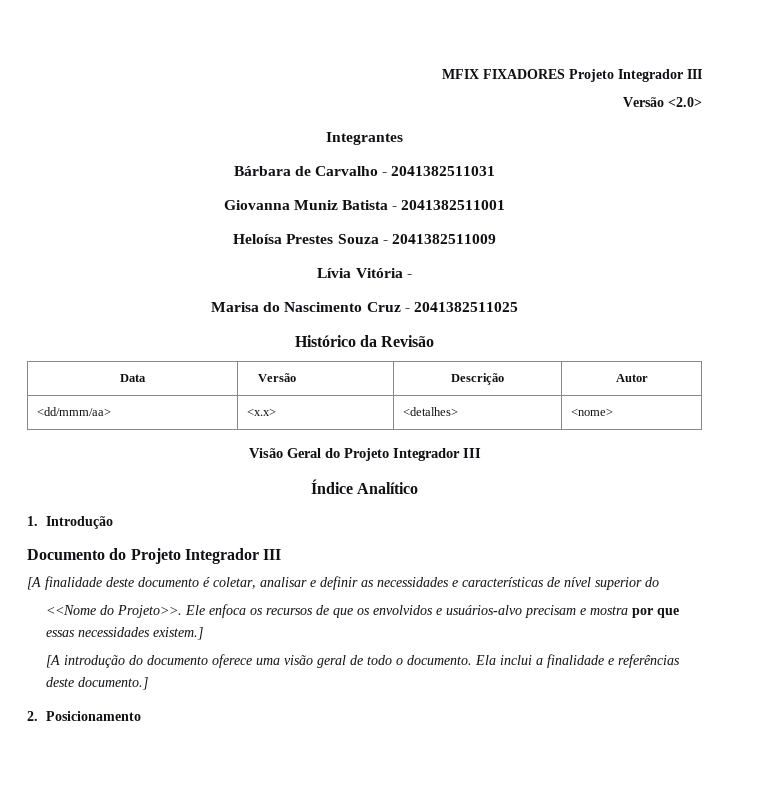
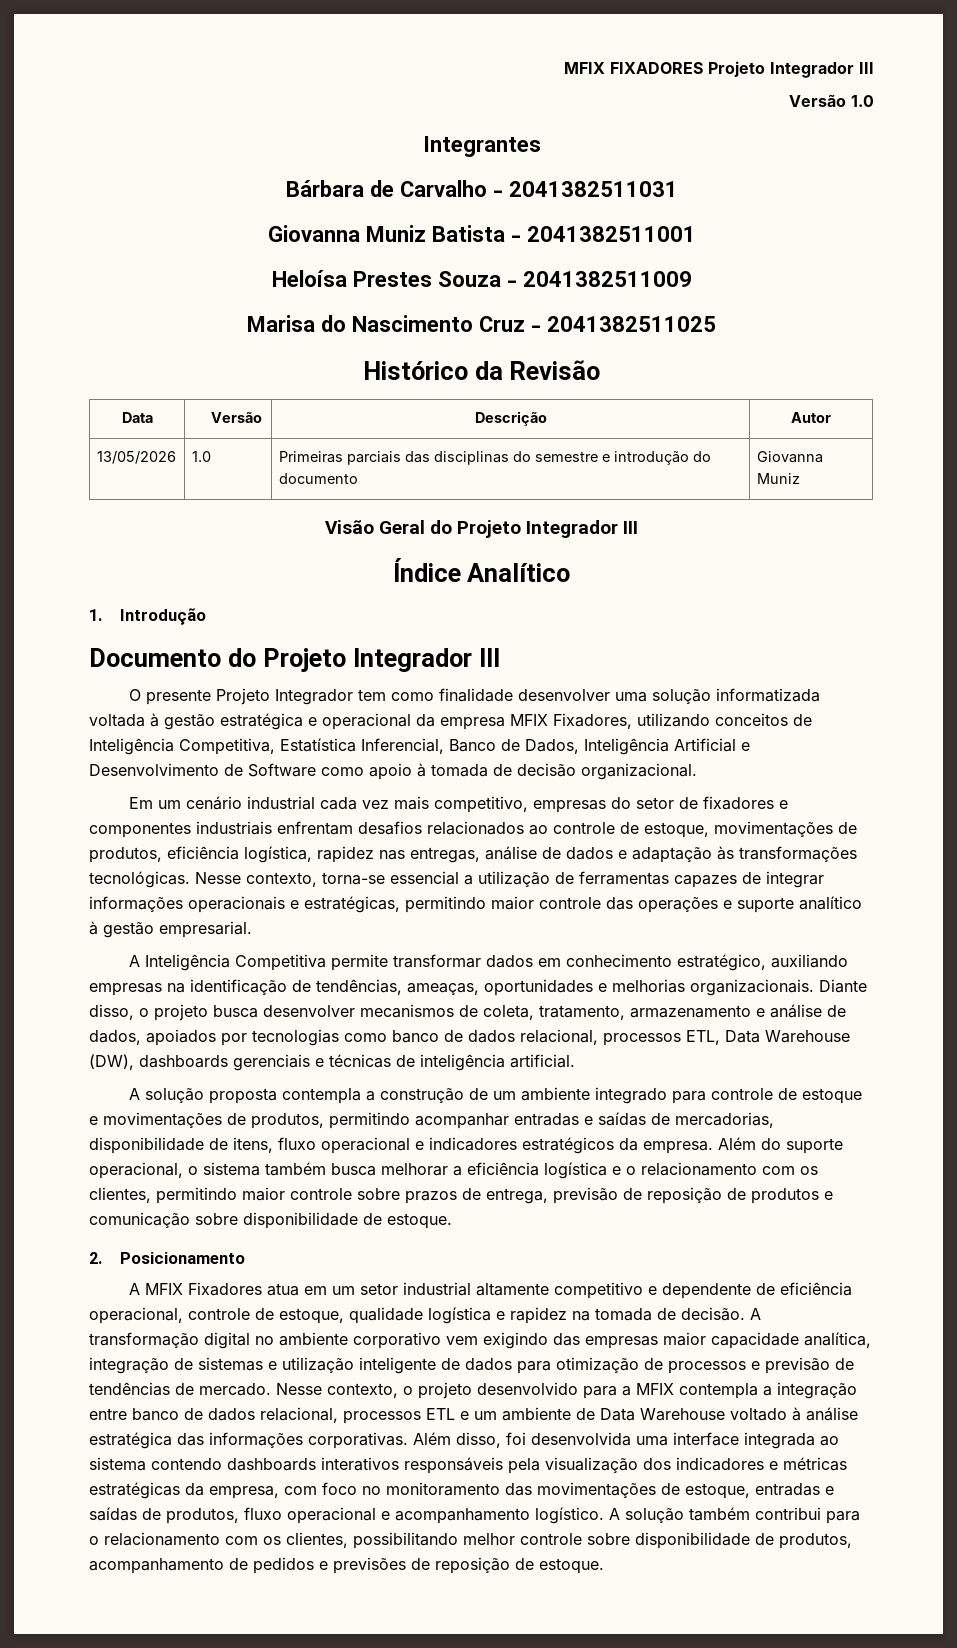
[668,97,702,107] <2.0> -> [851,95,874,107] 1.0
[317,268,412,278] // Lívia Vitória - -> (692, 279) none
[36,407,111,416] [246,408,276,416] [402,407,458,416] [570,408,613,416] <dd/mmm/aa> | <x.x> | <detalhes> | <nome> -> [96,451,176,464] [191,451,211,462] [278,451,711,465] [278,473,358,484] [756,451,823,463] [756,473,800,484] 13/05/2026 | 1.0 | Primeiras parciais das disciplinas do semestre e introdução do documento | Giovanna Muniz
[27,576,659,590] [46,604,680,618] [46,627,204,640] [46,654,681,668] [46,677,149,690] [27,711,142,721] [A finalidade deste documento é coletar, analisar e definir as necessidades e características de nível superior do // <<Nome do Projeto>>. Ele enfoca os recursos de que os envolvidos e usuários-alvo precisam e mostra por que essas necessidades existem.] // [A introdução do documento oferece uma visão geral de todo o documento. Ela inclui a finalidade e referências deste documento.] // 2. Posicionamento -> [128,688,820,705] [89,713,812,730] [89,738,750,755] [89,763,697,780] [128,796,788,813] [89,821,857,838] [89,846,857,863] [89,871,824,888] [89,896,862,913] [89,921,252,938] [128,954,848,971] [89,979,867,996] [89,1004,846,1021] [89,1029,850,1046] [89,1054,575,1071] [128,1087,862,1104] [89,1112,774,1129] [89,1137,843,1154] [89,1162,818,1179] [89,1187,833,1204] [89,1212,452,1229] [89,1252,246,1264] [128,1282,852,1299] [89,1307,761,1324] [89,1332,871,1349] [89,1357,854,1374] [89,1382,857,1399] [89,1407,858,1424] [89,1432,839,1449] [89,1457,847,1474] [89,1482,834,1499] [89,1507,860,1524] [89,1532,852,1549] [89,1557,604,1574] O presente Projeto Integrador tem como finalidade desenvolver uma solução informatizada voltada à gestão estratégica e operacional da empresa MFIX Fixadores, utilizando conceitos de Inteligência Competitiva, Estatística Inferencial, Banco de Dados, Inteligência Artificial e Desenvolvimento de Software como apoio à tomada de decisão organizacional. // Em um cenário industrial cada vez mais competitivo, empresas do setor de fixadores e componentes industriais enfrentam desafios relacionados ao controle de estoque, movimentações de produtos, eficiência logística, rapidez nas entregas, análise de dados e adaptação às transformações tecnológicas. Nesse contexto, torna-se essencial a utilização de ferramentas capazes de integrar informações operacionais e estratégicas, permitindo maior controle das operações e suporte analítico à gestão empresarial. // A Inteligência Competitiva permite transformar dados em conhecimento estratégico, auxiliando empresas na identificação de tendências, ameaças, oportunidades e melhorias organizacionais. Diante disso, o projeto busca desenvolver mecanismos de coleta, tratamento, armazenamento e análise de dados, apoiados por tecnologias como banco de dados relacional, processos ETL, Data Warehouse (DW), dashboards gerenciais e técnicas de inteligência artificial. // A solução proposta contempla a construção de um ambiente integrado para controle de estoque e movimentações de produtos, permitindo acompanhar entradas e saídas de mercadorias, disponibilidade de itens, fluxo operacional e indicadores estratégicos da empresa. Além do suporte operacional, o sistema também busca melhorar a eficiência logística e o relacionamento com os clientes, permitindo maior controle sobre prazos de entrega, previsão de reposição de produtos e comunicação sobre disponibilidade de estoque. // 2. Posicionamento // A MFIX Fixadores atua em um setor industrial altamente competitivo e dependente de eficiência operacional, controle de estoque, qualidade logística e rapidez na tomada de decisão. A transformação digital no ambiente corporativo vem exigindo das empresas maior capacidade analítica, integração de sistemas e utilização inteligente de dados para otimização de processos e previsão de tendências de mercado. Nesse contexto, o projeto desenvolvido para a MFIX contempla a integração entre banco de dados relacional, processos ETL e um ambiente de Data Warehouse voltado à análise estratégica das informações corporativas. Além disso, foi desenvolvida uma interface integrada ao sistema contendo dashboards interativos responsáveis pela visualização dos indicadores e métricas estratégicas da empresa, com foco no monitoramento das movimentações de estoque, entradas e saídas de produtos, fluxo operacional e acompanhamento logístico. A solução também contribui para o relacionamento com os clientes, possibilitando melhor controle sobre disponibilidade de produtos, acompanhamento de pedidos e previsões de reposição de estoque.

